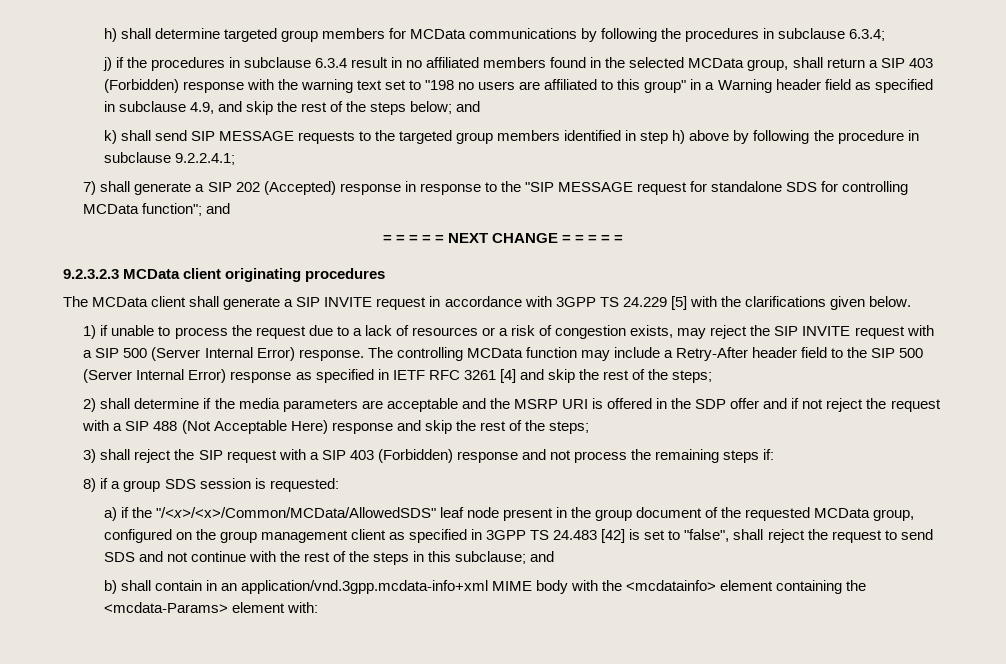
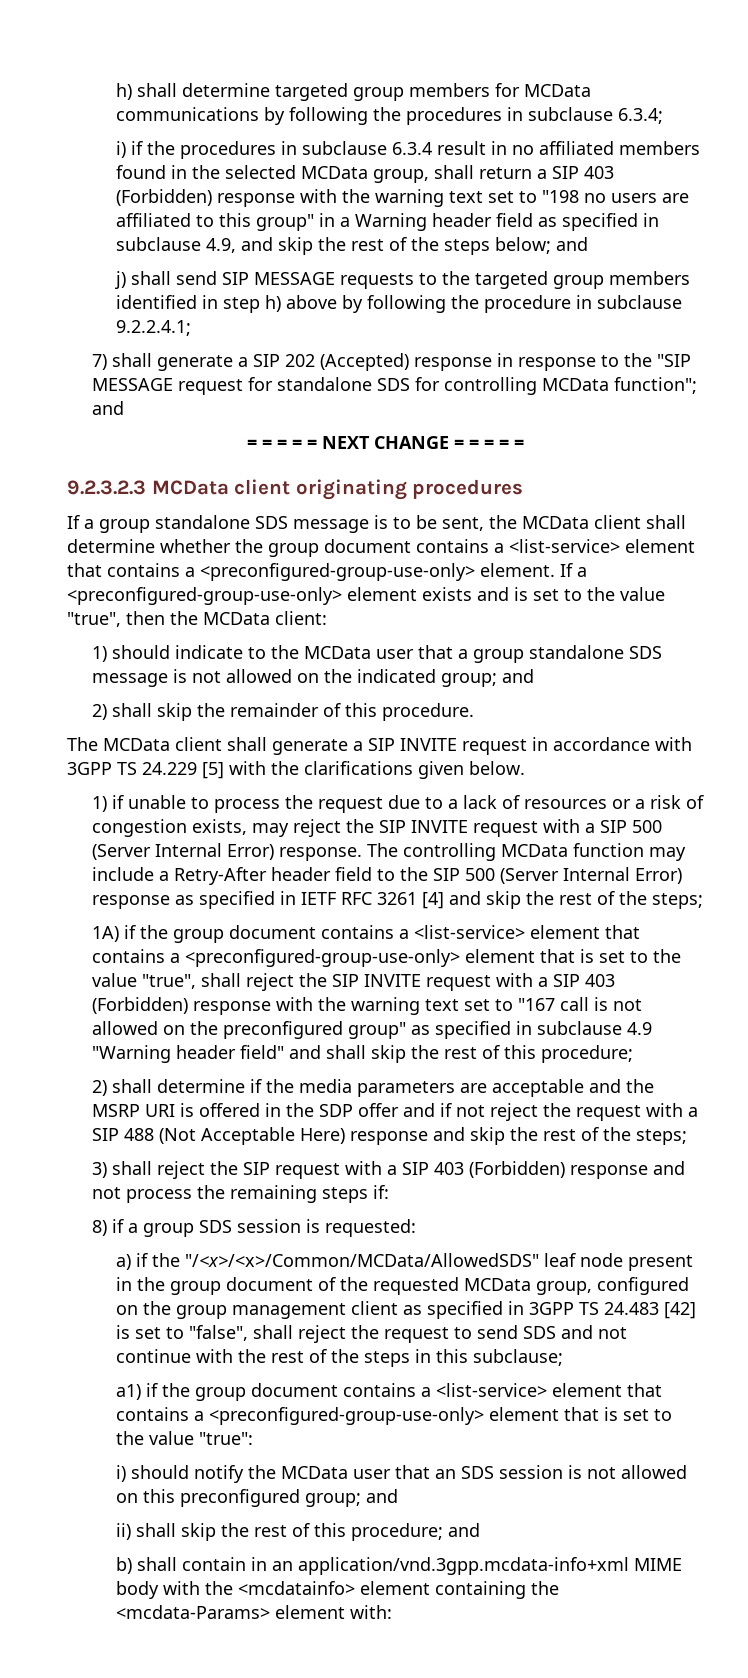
[102,57,112,71] j) -> [116,141,127,158] i)
[103,130,117,144] k) -> [115,271,127,289] j)
(386, 275) none -> [67,515,686,533] [67,539,695,557] [67,563,587,581] [67,587,665,605] [67,611,327,627] [91,645,662,663] [91,669,534,687] [91,703,474,721] // If a group standalone SDS message is to be sent, the MCData client shall determine whether the group document contains a <list-service> element that contains a <preconfigured-group-use-only> element. If a <preconfigured-group-use-only> element exists and is set to the value "true", then the MCData client: // 1) should indicate to the MCData user that a group standalone SDS message is not allowed on the indicated group; and // 2) shall skip the remainder of this procedure.
(713, 376) none -> [91,925,640,943] [91,949,681,967] [91,973,615,991] [91,997,642,1015] [91,1021,652,1039] [91,1045,633,1063] // 1A) if the group document contains a <list-service> element that contains a <preconfigured-group-use-only> element that is set to the value "true", shall reject the SIP INVITE request with a SIP 403 (Forbidden) response with the warning text set to "167 call is not allowed on the preconfigured group" as specified in subclause 4.9 "Warning header field" and shall skip the rest of this procedure;
(527, 557) none -> [116,1383,663,1401] [116,1407,673,1425] [116,1431,254,1445] [116,1465,688,1483] [116,1489,399,1507] [116,1523,444,1541] // a1) if the group document contains a <list-service> element that contains a <preconfigured-group-use-only> element that is set to the value "true": // i) should notify the MCData user that an SDS session is not allowed on this preconfigured group; and // ii) shall skip the rest of this procedure;

